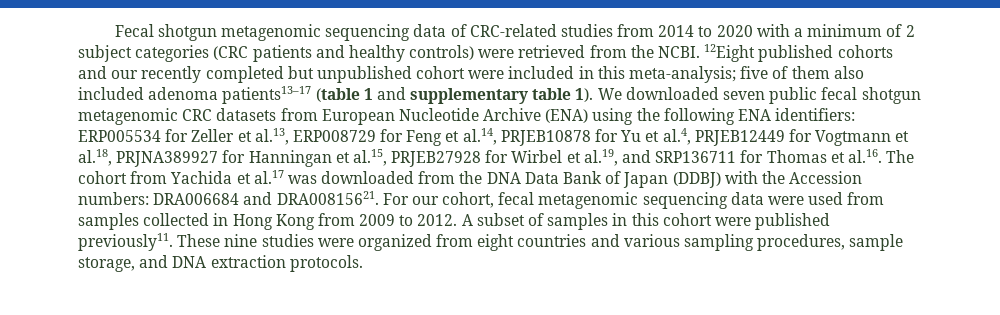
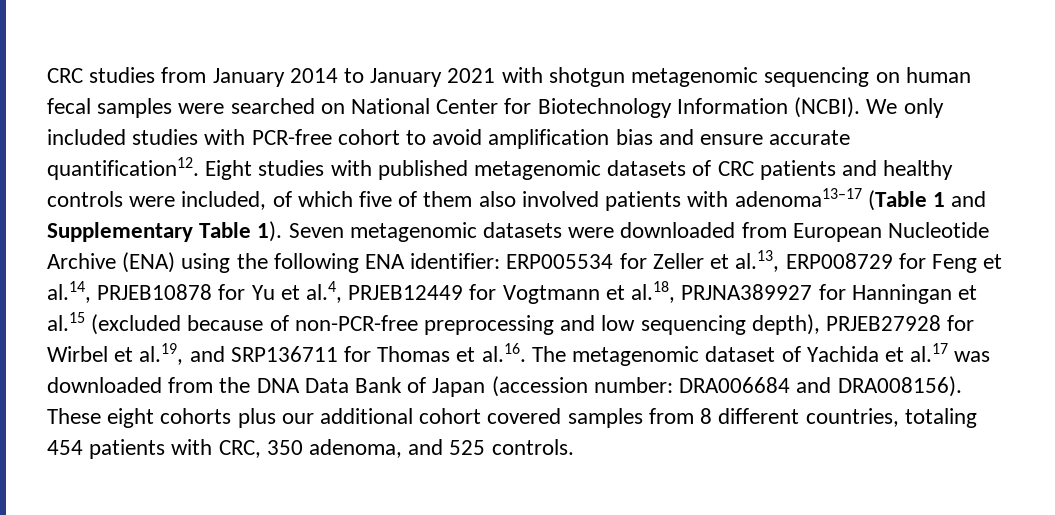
[114,24,915,41] [78,44,893,62] [78,66,864,83] [78,86,921,104] [78,108,277,125] Fecal shotgun metagenomic sequencing data of CRC-related studies from 2014 to 2020 with a minimum of 2 subject categories (CRC patients and healthy controls) were retrieved from the NCBI. 12Eight published cohorts and our recently completed but unpublished cohort were included in this meta-analysis; five of them also included adenoma patients13–17 (table 1 and supplementary table 1). We downloaded seven public fecal shotgun metagenomic CRC datasets -> [47,67,971,87] [47,97,944,118] [47,129,851,149] [47,157,954,180] [47,188,987,211] [47,221,736,242] CRC studies from January 2014 to January 2021 with shotgun metagenomic sequencing on human fecal samples were searched on National Center for Biotechnology Information (NCBI). We only included studies with PCR-free cohort to avoid amplification bias and ensure accurate quantification12. Eight studies with published metagenomic datasets of CRC patients and healthy controls were included, of which five of them also involved patients with adenoma13–17 (Table 1 and Supplementary Table 1). Seven metagenomic datasets were downloaded
[775,108,856,121] identifiers: -> [410,253,501,269] identifier:
[352,149,387,166] al.15, -> [47,312,820,335] al.15 (excluded because of non-PCR-free preprocessing and low sequencing depth),
[78,171,168,184] cohort from -> [572,346,801,366] metagenomic dataset of
[672,171,863,188] [78,191,885,209] [78,213,831,230] [78,233,904,251] [78,255,363,272] (DDBJ) with the Accession numbers: DRA006684 and DRA00815621. For our cohort, fecal metagenomic sequencing data were used from samples collected in Hong Kong from 2009 to 2012. A subset of samples in this cohort were published previously11. These nine studies were organized from eight countries and various sampling procedures, sample storage, and DNA extraction protocols. -> [491,376,962,397] [47,408,977,428] [47,439,574,459] (accession number: DRA006684 and DRA008156). These eight cohorts plus our additional cohort covered samples from 8 different countries, totaling 454 patients with CRC, 350 adenoma, and 525 controls.

